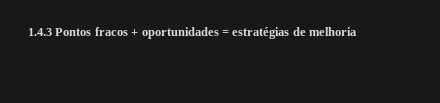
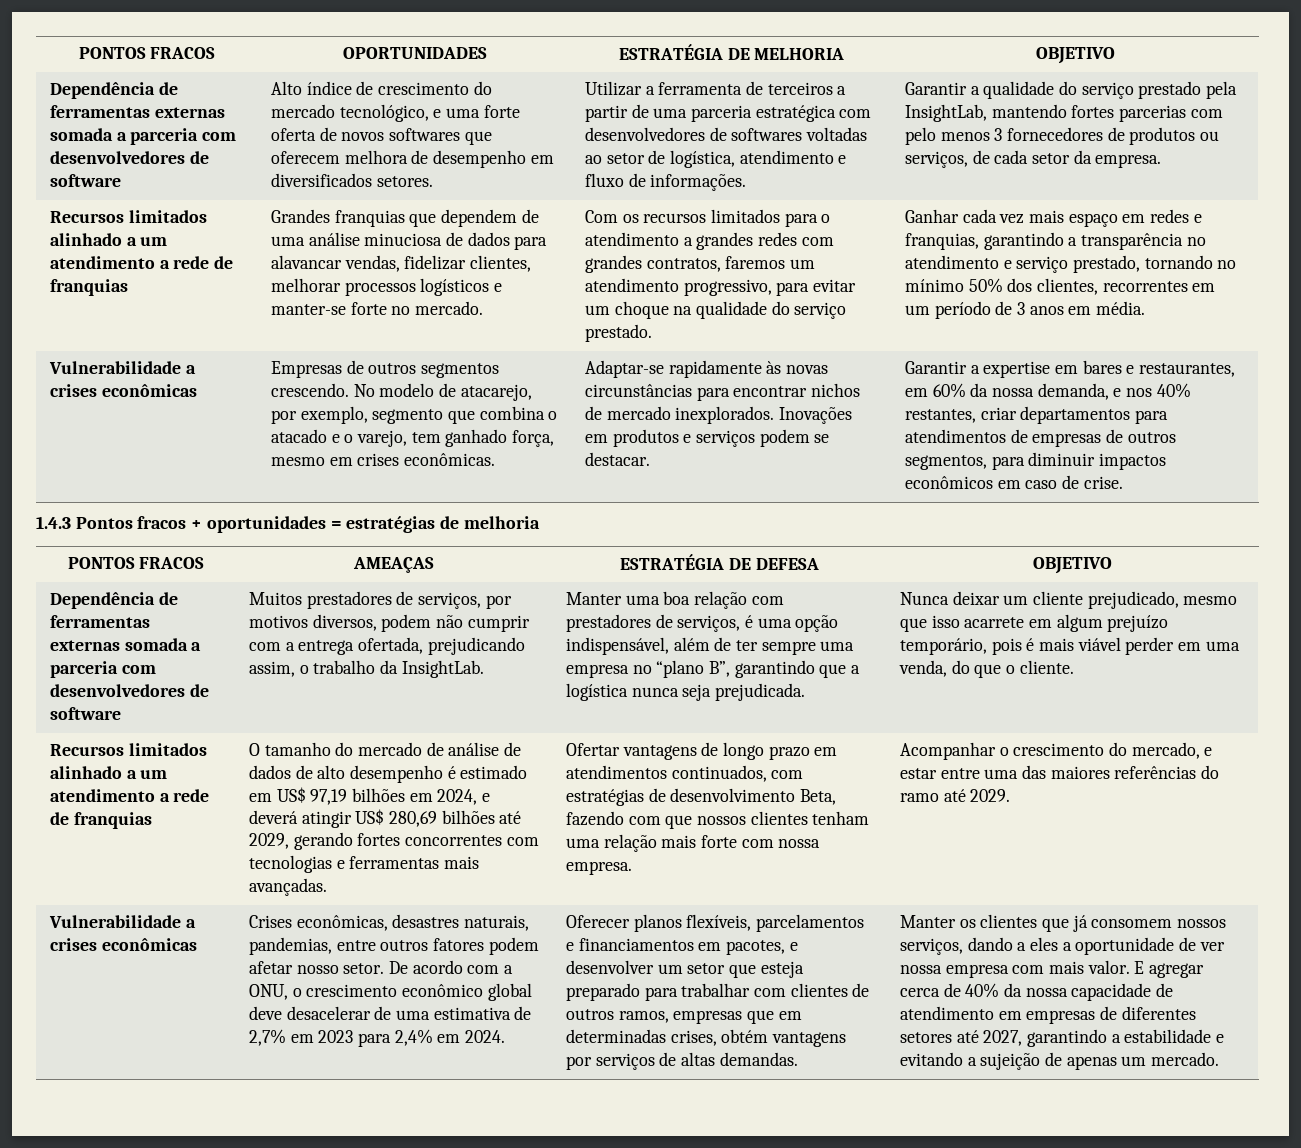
(28, 32) none -> [78,47,216,59] [342,47,487,59] [618,44,845,60] [1035,47,1115,64] [49,82,178,99] [49,105,225,118] [49,128,237,145] [49,151,209,164] [49,174,121,187] [270,81,492,95] [270,104,520,122] [270,127,492,145] [270,150,554,168] [270,173,433,187] [584,81,847,96] [584,104,872,122] [584,127,868,141] [584,150,847,168] [584,173,747,191] [904,81,1238,99] [904,104,1223,122] [904,127,1220,145] [904,150,1162,168] [49,210,207,223] [49,233,168,246] [49,256,234,269] [49,279,128,296] [270,209,539,227] [270,232,548,250] [270,255,532,272] [270,278,503,296] [270,301,484,315] [584,209,831,227] [584,232,834,250] [584,255,816,273] [584,278,857,296] [584,301,847,319] [584,324,652,342] [904,209,1202,227] [904,232,1206,250] [904,255,1237,273] [904,278,1216,295] [904,301,1146,319] [48,361,196,374] [49,384,197,397] [270,360,500,378] [270,383,532,401] [270,406,558,424] [270,429,555,447] [270,453,496,466] [584,360,829,378] [584,383,861,401] [584,406,853,424] [584,429,830,447] [584,452,650,466] [904,360,1236,378] [904,383,1191,400] [904,406,1169,424] [904,429,1176,447] [904,452,1167,470] [904,475,1123,489] PONTOS FRACOS | OPORTUNIDADES | ESTRATÉGIA DE MELHORIA | OBJETIVO // Dependência de ferramentas externas somada a parceria com desenvolvedores de software | Alto índice de crescimento do mercado tecnológico, e uma forte oferta de novos softwares que oferecem melhora de desempenho em diversificados setores. | Utilizar a ferramenta de terceiros a partir de uma parceria estratégica com desenvolvedores de softwares voltadas ao setor de logística, atendimento e fluxo de informações. | Garantir a qualidade do serviço prestado pela InsightLab, mantendo fortes parcerias com pelo menos 3 fornecedores de produtos ou serviços, de cada setor da empresa. // Recursos limitados alinhado a um atendimento a rede de franquias | Grandes franquias que dependem de uma análise minuciosa de dados para alavancar vendas, fidelizar clientes, melhorar processos logísticos e manter-se forte no mercado. | Com os recursos limitados para o atendimento a grandes redes com grandes contratos, faremos um atendimento progressivo, para evitar um choque na qualidade do serviço prestado. | Ganhar cada vez mais espaço em redes e franquias, garantindo a transparência no atendimento e serviço prestado, tornando no mínimo 50% dos clientes, recorrentes em um período de 3 anos em média. // Vulnerabilidade a crises econômicas | Empresas de outros segmentos crescendo. No modelo de atacarejo, por exemplo, segmento que combina o atacado e o varejo, tem ganhado força, mesmo em crises econômicas. | Adaptar-se rapidamente às novas circunstâncias para encontrar nichos de mercado inexplorados. Inovações em produtos e serviços podem se destacar. | Garantir a expertise em bares e restaurantes, em 60% da nossa demanda, e nos 40% restantes, criar departamentos para atendimentos de empresas de outros segmentos, para diminuir impactos econômicos em caso de crise. //
(357, 31) none -> [67,557,205,569] [353,557,435,573] [620,554,819,570] [1033,557,1112,574] [49,592,178,609] [49,615,150,628] [49,638,202,651] [49,661,156,678] [49,684,209,697] [49,707,121,720] [248,591,512,609] [248,614,530,632] [248,637,525,655] [248,660,484,678] [565,591,784,609] [565,614,839,632] [565,637,855,655] [565,660,861,678] [565,683,806,701] [899,591,1238,609] [899,614,1169,632] [899,637,1240,655] [898,660,1074,678] [49,743,207,756] [49,766,168,779] [49,789,210,802] [49,812,152,829] [248,742,522,756] [248,765,528,783] [248,787,491,805] [248,809,522,828] [248,832,539,850] [248,855,480,873] [248,878,327,896] [565,742,838,760] [565,765,804,782] [565,788,837,806] [565,811,870,829] [565,834,821,852] [565,861,632,875] [899,742,1213,760] [899,765,1220,779] [899,789,1011,802] [48,915,196,928] [49,938,197,951] [248,914,530,931] [248,937,539,955] [248,960,514,974] [248,983,532,1001] [248,1006,532,1020] [248,1029,506,1047] [565,914,865,932] [565,938,798,955] [565,960,804,978] [565,983,870,1001] [565,1009,802,1024] [565,1029,847,1047] [565,1052,798,1070] [899,914,1227,932] [899,937,1225,955] [899,960,1205,978] [899,983,1174,1001] [899,1006,1196,1024] [899,1029,1225,1047] [899,1052,1220,1070] // PONTOS FRACOS | AMEAÇAS | ESTRATÉGIA DE DEFESA | OBJETIVO // Dependência de ferramentas externas somada a parceria com desenvolvedores de software | Muitos prestadores de serviços, por motivos diversos, podem não cumprir com a entrega ofertada, prejudicando assim, o trabalho da InsightLab. | Manter uma boa relação com prestadores de serviços, é uma opção indispensável, além de ter sempre uma empresa no “plano B”, garantindo que a logística nunca seja prejudicada. | Nunca deixar um cliente prejudicado, mesmo que isso acarrete em algum prejuízo temporário, pois é mais viável perder em uma venda, do que o cliente. // Recursos limitados alinhado a um atendimento a rede de franquias | O tamanho do mercado de análise de dados de alto desempenho é estimado em US$ 97,19 bilhões em 2024, e deverá atingir US$ 280,69 bilhões até 2029, gerando fortes concorrentes com tecnologias e ferramentas mais avançadas. | Ofertar vantagens de longo prazo em atendimentos continuados, com estratégias de desenvolvimento Beta, fazendo com que nossos clientes tenham uma relação mais forte com nossa empresa. | Acompanhar o crescimento do mercado, e estar entre uma das maiores referências do ramo até 2029. // Vulnerabilidade a crises econômicas | Crises econômicas, desastres naturais, pandemias, entre outros fatores podem afetar nosso setor. De acordo com a ONU, o crescimento econômico global deve desacelerar de uma estimativa de 2,7% em 2023 para 2,4% em 2024. | Oferecer planos flexíveis, parcelamentos e financiamentos em pacotes, e desenvolver um setor que esteja preparado para trabalhar com clientes de outros ramos, empresas que em determinadas crises, obtém vantagens por serviços de altas demandas. | Manter os clientes que já consomem nossos serviços, dando a eles a oportunidade de ver nossa empresa com mais valor. E agregar cerca de 40% da nossa capacidade de atendimento em empresas de diferentes setores até 2027, garantindo a estabilidade e evitando a sujeição de apenas um mercado.

